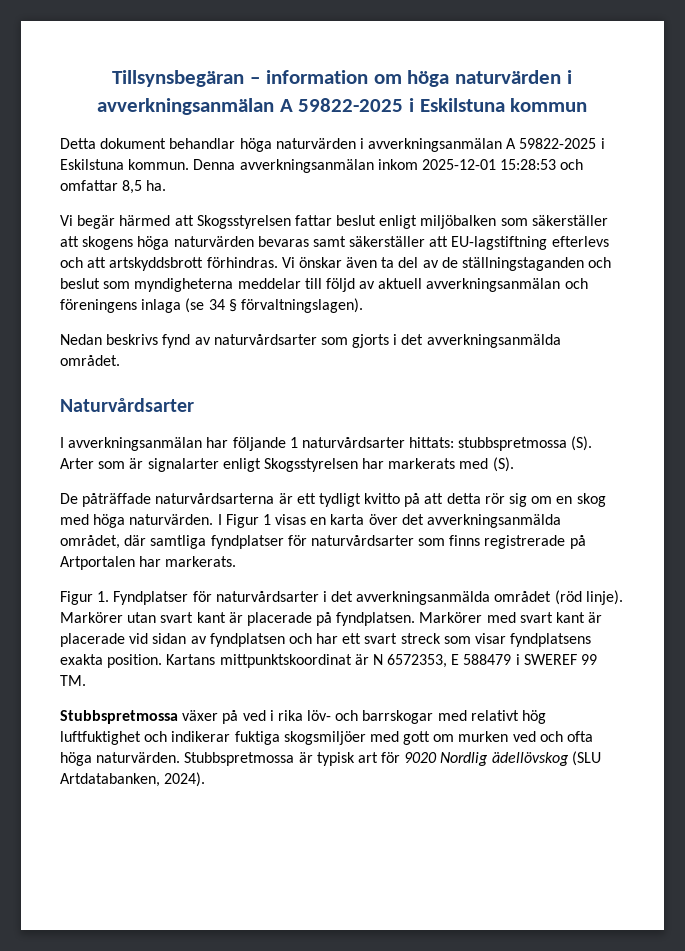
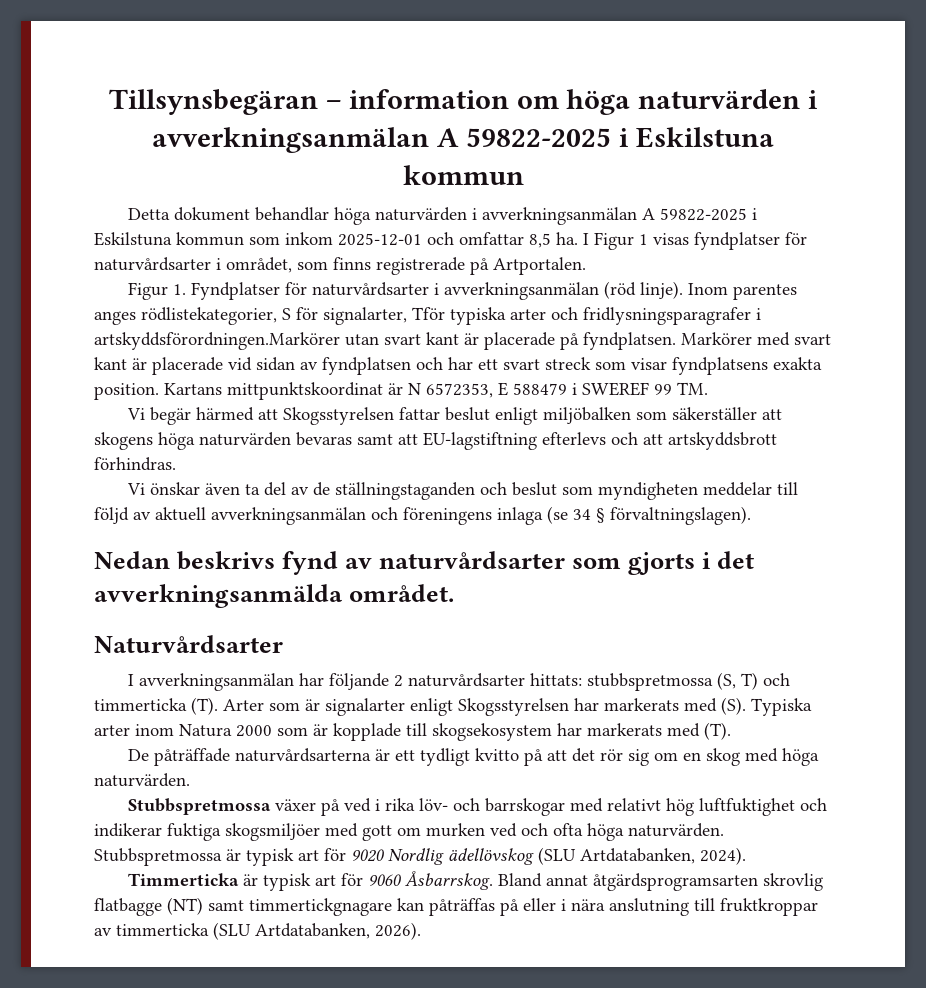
[128,159,374,173] kommun. Denna avverkningsanmälan -> [176,232,280,246] kommun som
[500,159,557,170] 15:28:53 -> (422, 239) none
[60,215,608,229] [60,236,609,250] [60,257,612,271] [60,278,588,292] [60,298,363,313] [60,334,561,348] [60,355,120,366] [60,398,194,412] [60,436,593,451] [60,457,514,472] [60,493,606,507] [60,514,562,528] [60,535,207,549] // Vi begär härmed att Skogsstyrelsen fattar beslut enligt miljöbalken som säkerställer att skogens höga naturvärden bevaras samt säkerställer att EU-lagstiftning efterlevs och att artskyddsbrott förhindras. Vi önskar även ta del av de ställningstaganden och beslut som myndigheterna meddelar till följd av aktuell avverkningsanmälan och föreningens inlaga (se 34 § förvaltningslagen). // Nedan beskrivs fynd av naturvårdsarter som gjorts i det avverkningsanmälda området. // Naturvårdsarter // I avverkningsanmälan har följande 1 naturvårdsarter hittats: stubbspretmossa (S). Arter som är signalarter enligt Skogsstyrelsen har markerats med (S). // De påträffade naturvårdsarterna är ett tydligt kvitto på att detta rör sig om en skog med höga naturvärden. I Figur 1 visas en karta över det avverkningsanmälda området, där samtliga -> [583,232,689,250] I Figur 1 visas
(414, 540) none -> [216,257,292,273] i området,
[60,556,237,570] Artportalen har markerats. -> [493,257,586,275] Artportalen.
[331,590,623,605] [60,612,123,623] det avverkningsanmälda området (röd linje). Markörer -> [443,281,797,300] [94,307,761,325] [94,332,340,350] avverkningsanmälan (röd linje). Inom parentes anges rödlistekategorier, S för signalarter, Tför typiska arter och fridlysningsparagrafer i artskyddsförordningen.Markörer
(86, 680) none -> [126,407,782,425] [94,432,777,450] [94,457,176,471] [126,482,798,500] [94,506,751,525] [94,551,755,575] [94,584,455,608] [94,635,283,653] [127,672,790,691] [94,697,812,716] [94,722,731,741] [127,748,819,766] [94,773,190,787] // Vi begär härmed att Skogsstyrelsen fattar beslut enligt miljöbalken som säkerställer att skogens höga naturvärden bevaras samt att EU-lagstiftning efterlevs och att artskyddsbrott förhindras. // Vi önskar även ta del av de ställningstaganden och beslut som myndigheten meddelar till följd av aktuell avverkningsanmälan och föreningens inlaga (se 34 § förvaltningslagen). // Nedan beskrivs fynd av naturvårdsarter som gjorts i det avverkningsanmälda området. // Naturvårdsarter // I avverkningsanmälan har följande 2 naturvårdsarter hittats: stubbspretmossa (S, T) och timmerticka (T). Arter som är signalarter enligt Skogsstyrelsen har markerats med (S). Typiska arter inom Natura 2000 som är kopplade till skogsekosystem har markerats med (T). // De påträffade naturvårdsarterna är ett tydligt kvitto på att det rör sig om en skog med höga naturvärden.
(206, 779) none -> [127,871,823,891] [94,897,818,916] [94,922,421,940] // Timmerticka är typisk art för 9060 Åsbarrskog. Bland annat åtgärdsprogramsarten skrovlig flatbagge (NT) samt timmertickgnagare kan påträffas på eller i nära anslutning till fruktkroppar av timmerticka (SLU Artdatabanken, 2026).

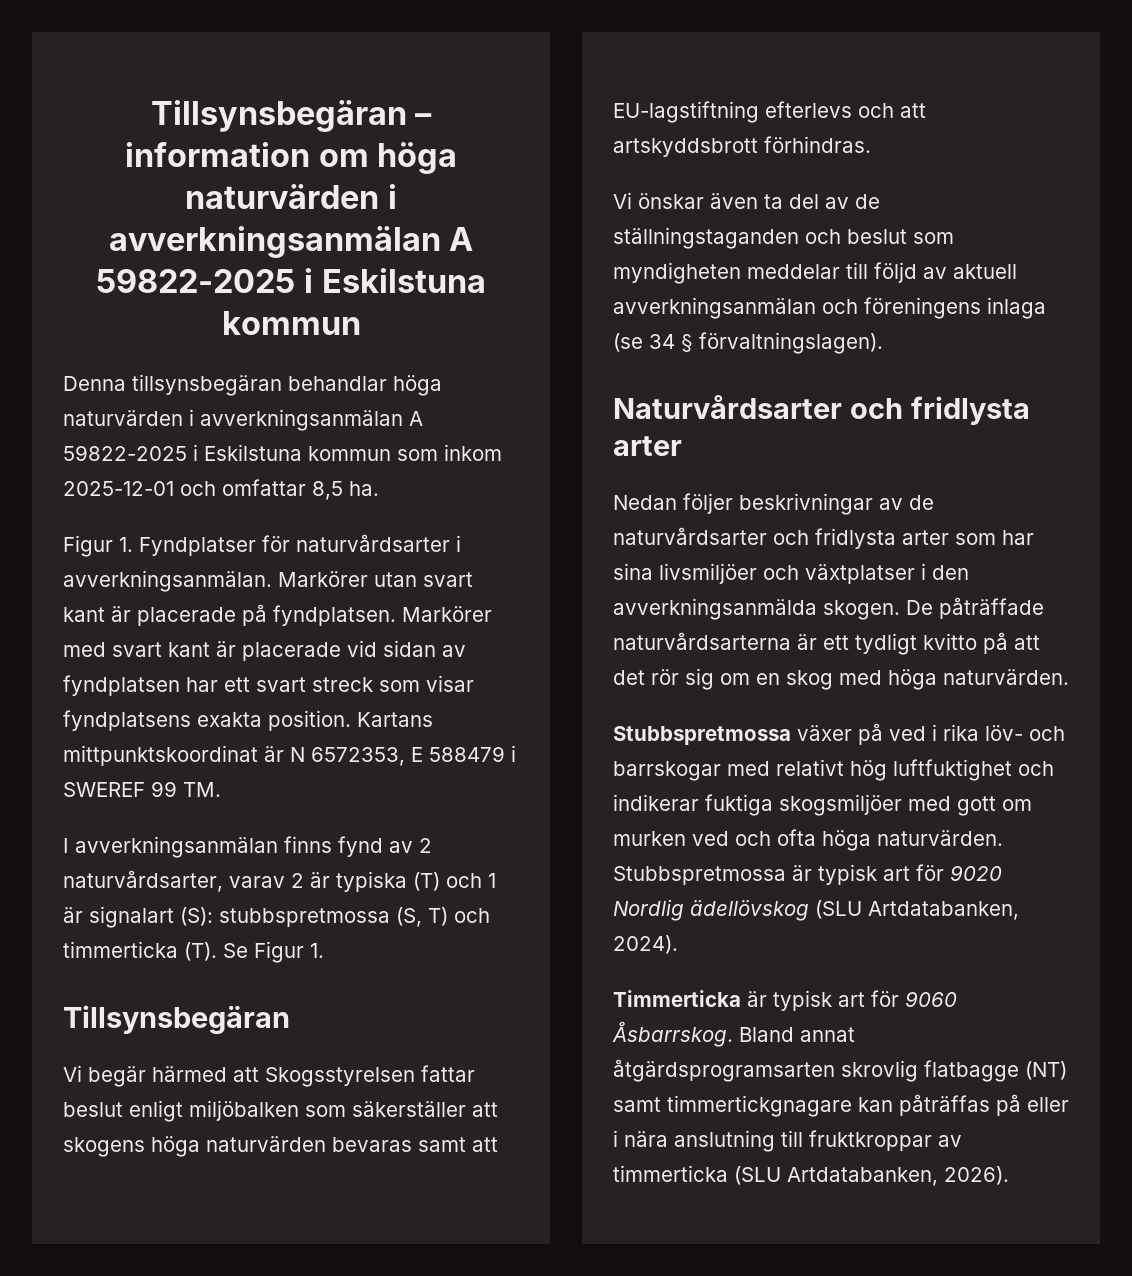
[127,207,250,221] Detta dokument -> [63,374,282,396] Denna tillsynsbegäran
[583,232,807,250] [94,257,586,275] I Figur 1 visas fyndplatser för naturvårdsarter i området, som finns registrerade på Artportalen. -> (379, 488) none
[443,281,797,300] [94,307,761,325] [94,332,340,350] avverkningsanmälan (röd linje). Inom parentes anges rödlistekategorier, S för signalarter, Tför typiska arter och fridlysningsparagrafer i artskyddsförordningen.Markörer -> [63,570,368,592] avverkningsanmälan. Markörer
[416,357,443,370] och -> (180, 685) none
(708, 388) none -> [63,836,432,858] [63,870,496,892] [63,906,490,928] [63,941,324,963] [63,1005,290,1035] // I avverkningsanmälan finns fynd av 2 naturvårdsarter, varav 2 är typiska (T) och 1 är signalart (S): stubbspretmossa (S, T) och timmerticka (T). Se Figur 1. // Tillsynsbegäran
[94,551,755,575] [94,584,455,608] [94,635,283,653] [127,672,790,691] [94,697,812,716] [94,722,731,741] Nedan beskrivs fynd av naturvårdsarter som gjorts i det avverkningsanmälda området. // Naturvårdsarter // I avverkningsanmälan har följande 2 naturvårdsarter hittats: stubbspretmossa (S, T) och timmerticka (T). Arter som är signalarter enligt Skogsstyrelsen har markerats med (S). Typiska arter inom Natura 2000 som är kopplade till skogsekosystem har markerats med (T). // -> [613,395,1030,425] [613,436,682,456] [613,493,934,515] [613,527,1034,549] [613,563,969,584] [613,598,900,620] Naturvårdsarter och fridlysta arter // Nedan följer beskrivningar av de naturvårdsarter och fridlysta arter som har sina livsmiljöer och växtplatser i den avverkningsanmälda skogen.

